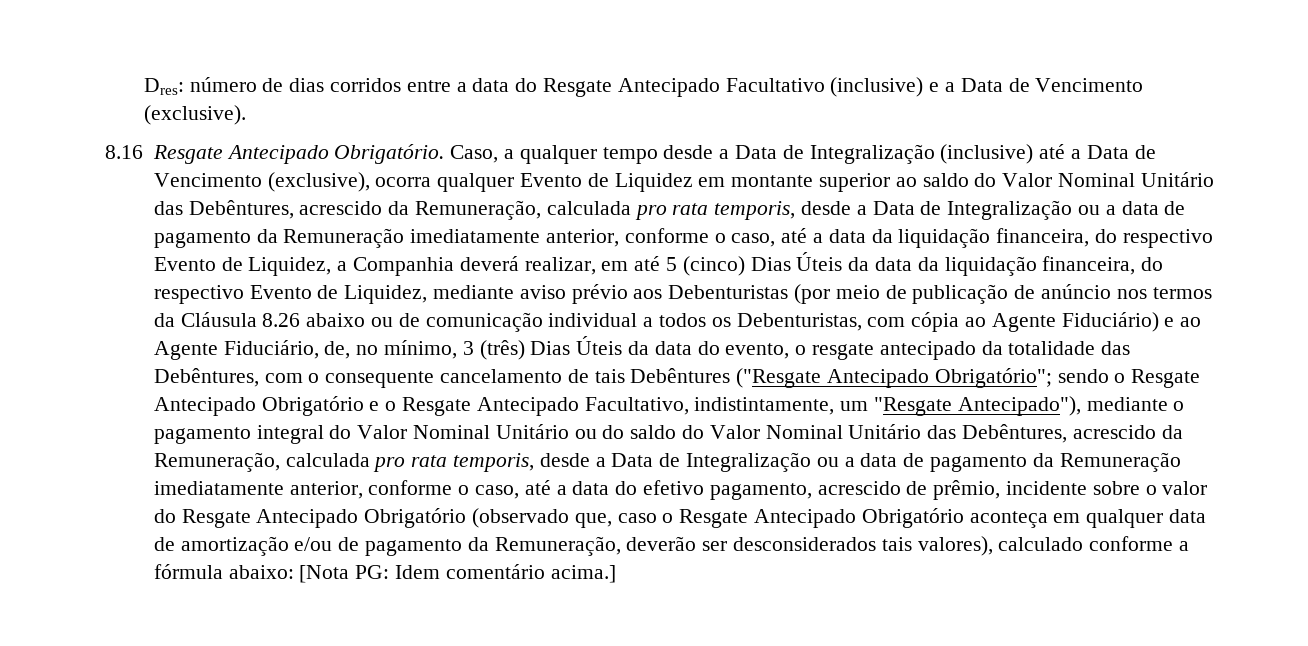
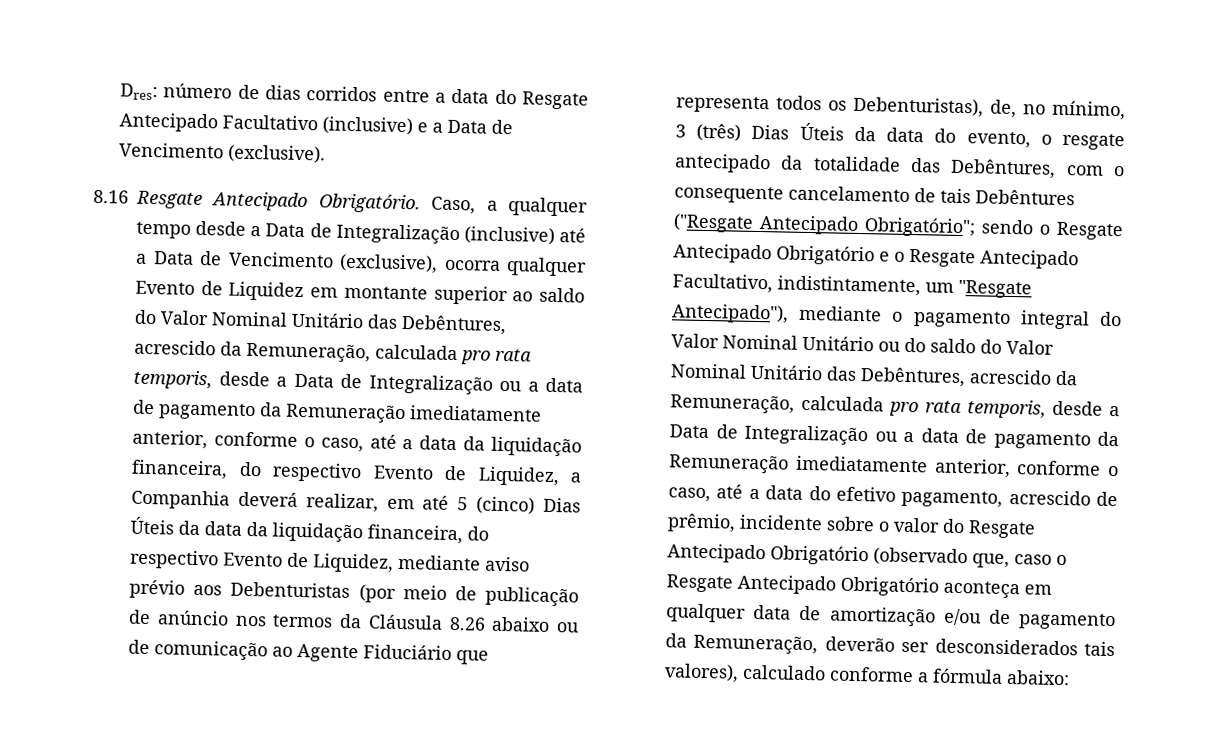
[548,312,1202,332] [153,340,319,360] individual a todos os Debenturistas, com cópia ao Agente Fiduciário) e ao Agente Fiduciário, -> [272,643,489,665] [676,95,984,118] ao Agente Fiduciário que representa todos os Debenturistas),
[299,564,616,583] [Nota PG: Idem comentário acima.] -> (1070, 677) none

